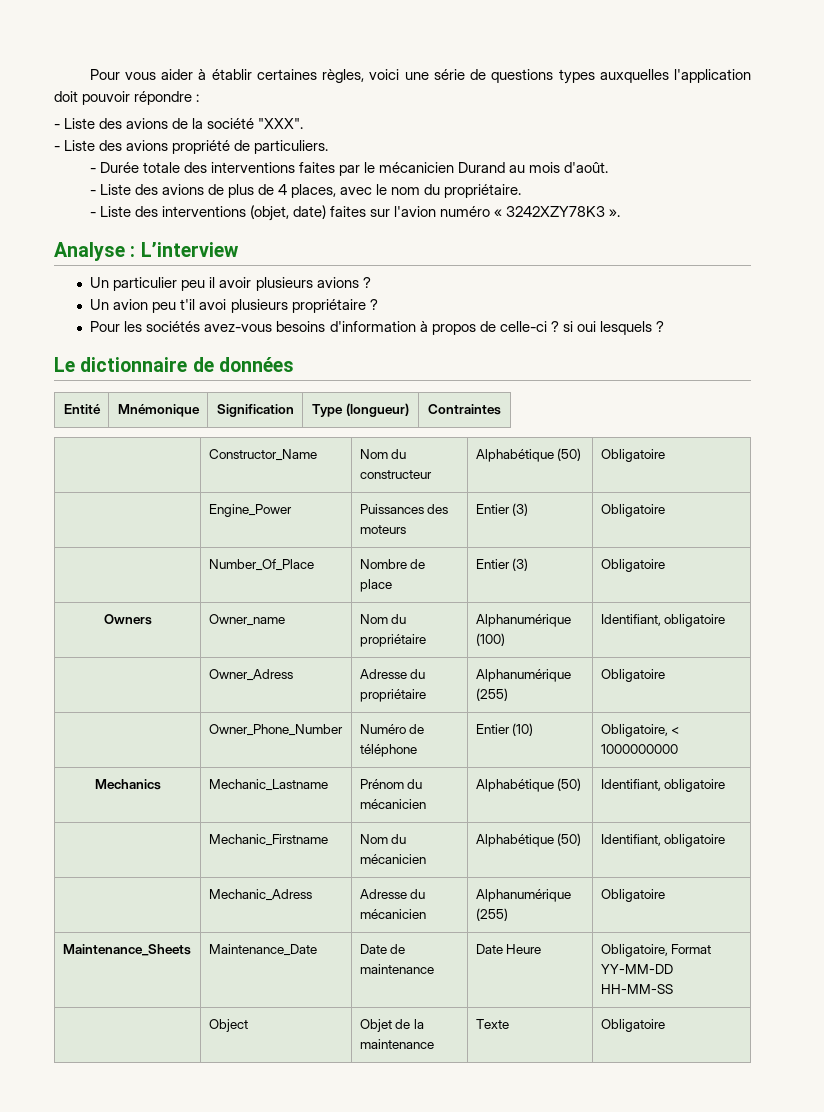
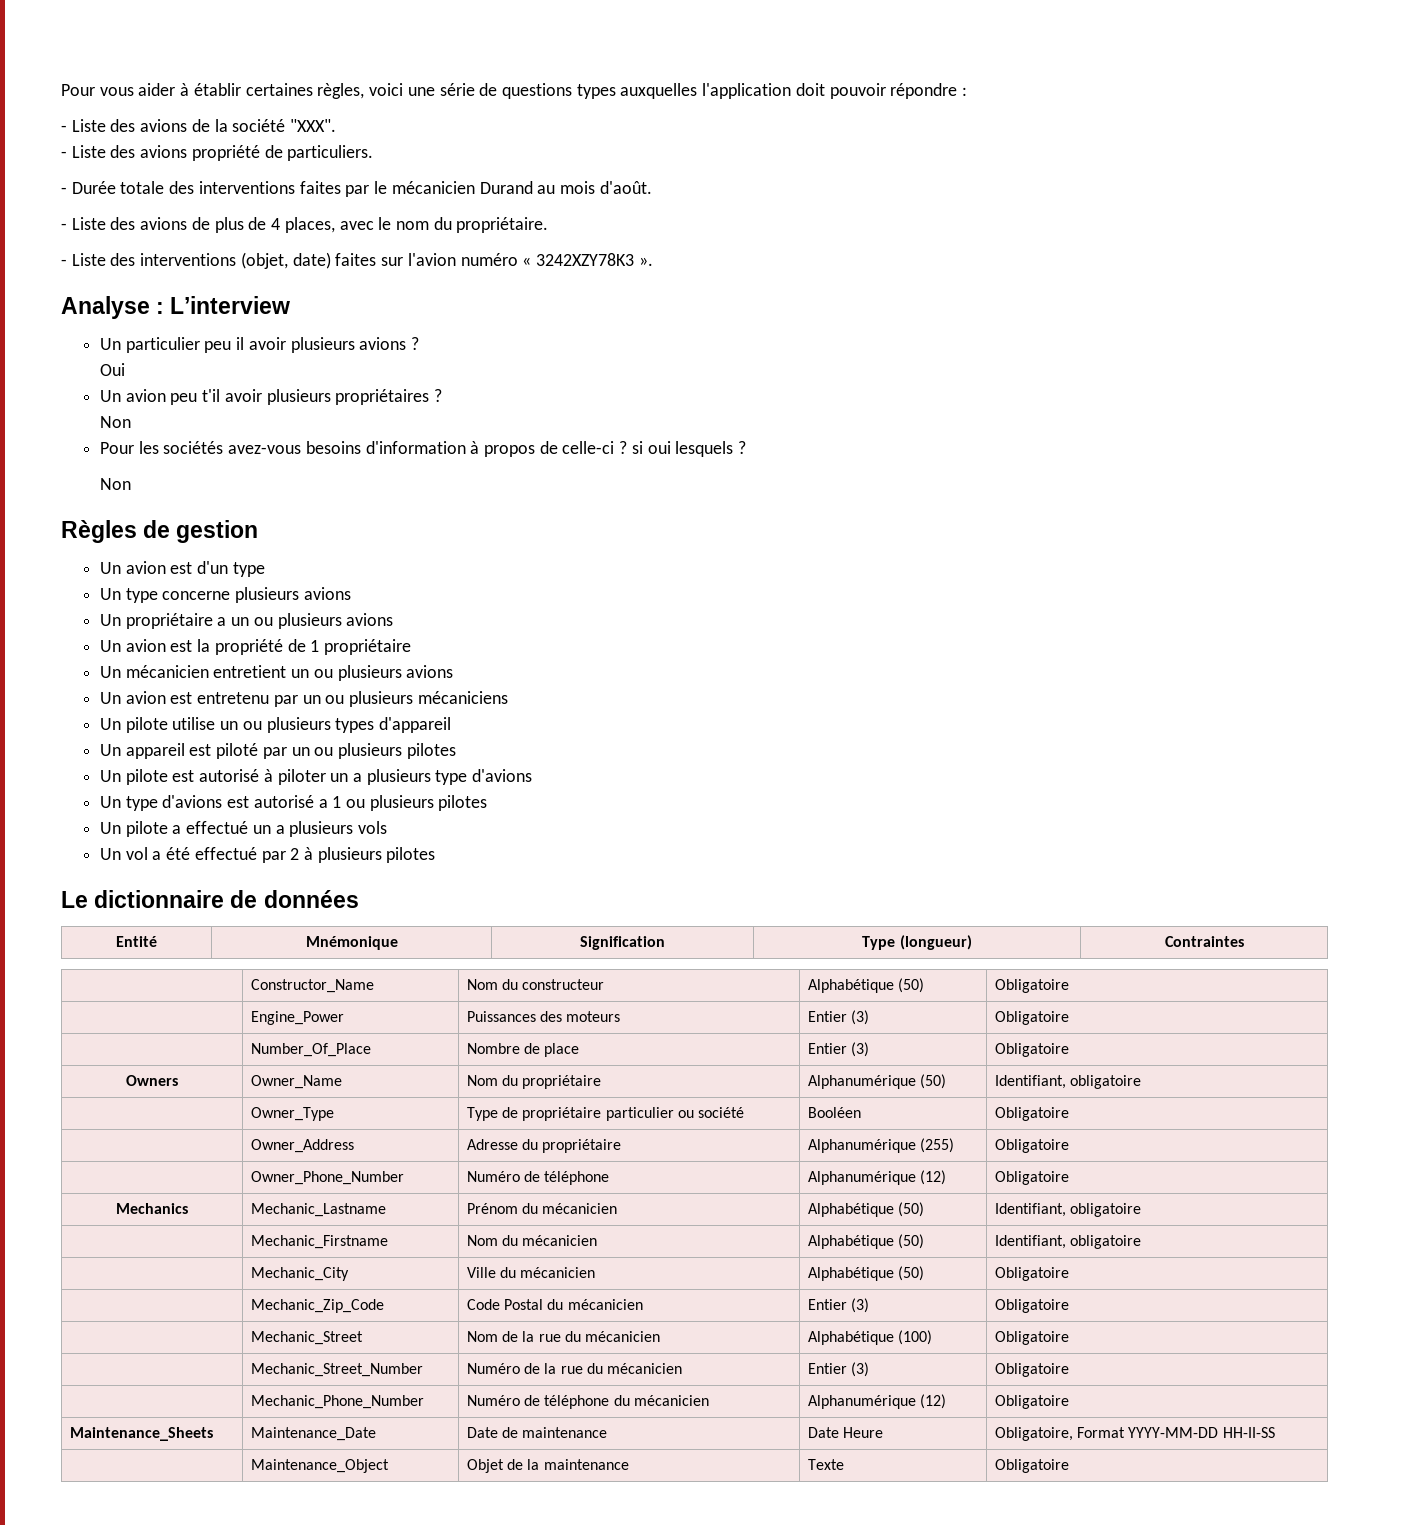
(371, 282) none -> [100,363,126,376] // Oui
[199,299,378,313] avoi plusieurs propriétaire ? -> [224,389,442,405] [100,416,132,428] avoir plusieurs propriétaires ? // Non
(664, 326) none -> [100,478,132,490] [61,520,259,543] [99,561,265,577] [99,587,351,603] [99,613,394,629] [99,639,411,655] [99,665,454,681] [99,691,508,707] [99,717,451,733] [99,743,456,759] [99,769,533,785] [99,795,488,811] [99,821,387,837] [99,847,436,863] // Non // Règles de gestion // Un avion est d'un type // Un type concerne plusieurs avions // Un propriétaire a un ou plusieurs avions // Un avion est la propriété de 1 propriétaire // Un mécanicien entretient un ou plusieurs avions // Un avion est entretenu par un ou plusieurs mécaniciens // Un pilote utilise un ou plusieurs types d'appareil // Un appareil est piloté par un ou plusieurs pilotes // Un pilote est autorisé à piloter un a plusieurs type d'avions // Un type d'avions est autorisé a 1 ou plusieurs pilotes // Un pilote a effectué un a plusieurs vols // Un vol a été effectué par 2 à plusieurs pilotes
[208,614,285,626] Owner_name -> [250,1075,342,1089] Owner_Name
[475,633,505,646] [600,614,726,627] [208,669,293,681] (100) | Identifiant, obligatoire // | Owner_Adress -> [919,1074,946,1089] [994,1075,1141,1089] [250,1107,334,1121] [466,1107,745,1121] [807,1107,861,1118] [994,1107,1069,1121] [250,1139,354,1153] (50) | Identifiant, obligatoire // | Owner_Type | Type de propriétaire particulier ou société | Booléen | Obligatoire // | Owner_Address
[475,723,534,736] [600,724,680,737] [600,744,678,754] Entier (10) | Obligatoire, < 1000000000 -> [807,1170,946,1185] [994,1171,1069,1185] Alphanumérique (12) | Obligatoire
[208,889,312,901] [359,889,407,899] Mechanic_Adress | Adresse -> [250,1267,349,1281] [466,1267,596,1278] [807,1266,924,1281] [994,1267,1069,1281] [250,1299,384,1313] [466,1299,643,1310] [807,1298,869,1313] [994,1299,1069,1313] [250,1331,363,1345] [466,1331,661,1342] [807,1330,932,1345] [994,1331,1069,1345] [250,1363,423,1377] [466,1363,683,1374] [807,1362,869,1377] [994,1363,1069,1377] [250,1395,424,1409] [466,1395,610,1409] Mechanic_City | Ville du mécanicien | Alphabétique (50) | Obligatoire // | Mechanic_Zip_Code | Code Postal du mécanicien | Entier (3) | Obligatoire // | Mechanic_Street | Nom de la rue du mécanicien | Alphabétique (100) | Obligatoire // | Mechanic_Street_Number | Numéro de la rue du mécanicien | Entier (3) | Obligatoire // | Mechanic_Phone_Number | Numéro de téléphone
[475,908,508,921] (255) -> [919,1394,946,1409] (12)
[600,964,673,974] [600,984,673,994] [208,1019,248,1032] YY-MM-DD HH-MM-SS // | Object -> [1128,1427,1275,1438] [250,1459,389,1473] YYYY-MM-DD HH-II-SS // | Maintenance_Object

